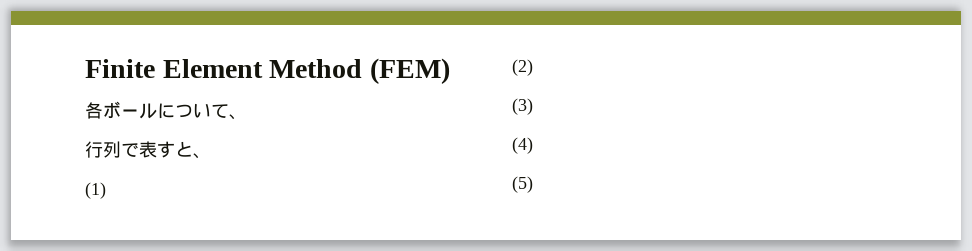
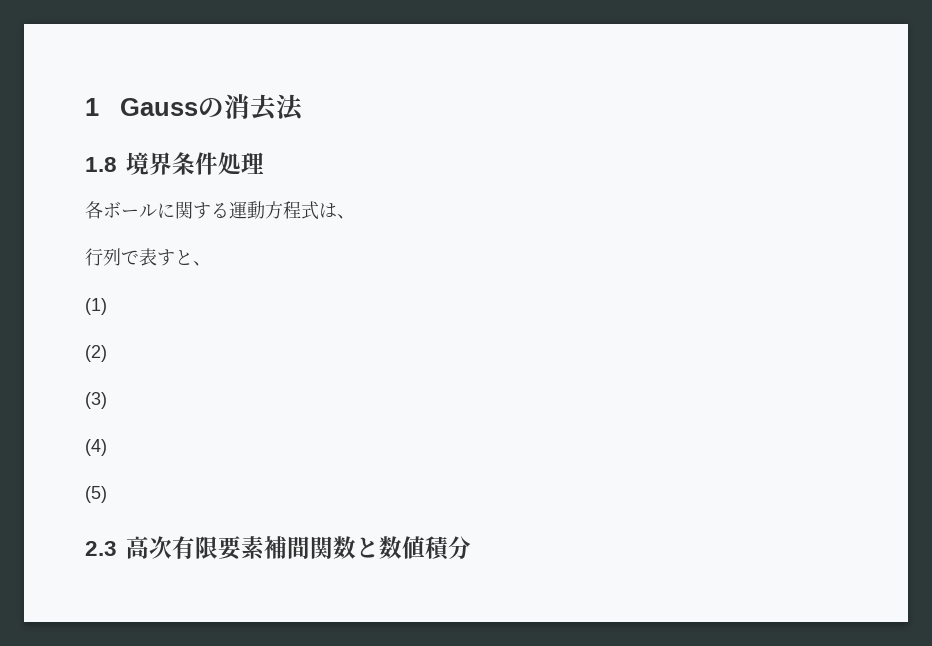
[85,58,450,84] [85,101,229,119] Finite Element Method (FEM) // 各ボールについて -> [85,94,304,121] [85,152,264,175] [85,201,337,220] 1 Gaussの消去法 // 1.8境界条件処理 // 各ボールに関する運動方程式は
(533, 184) none -> [85,536,471,561] // 2.3高次有限要素補間関数と数値積分

